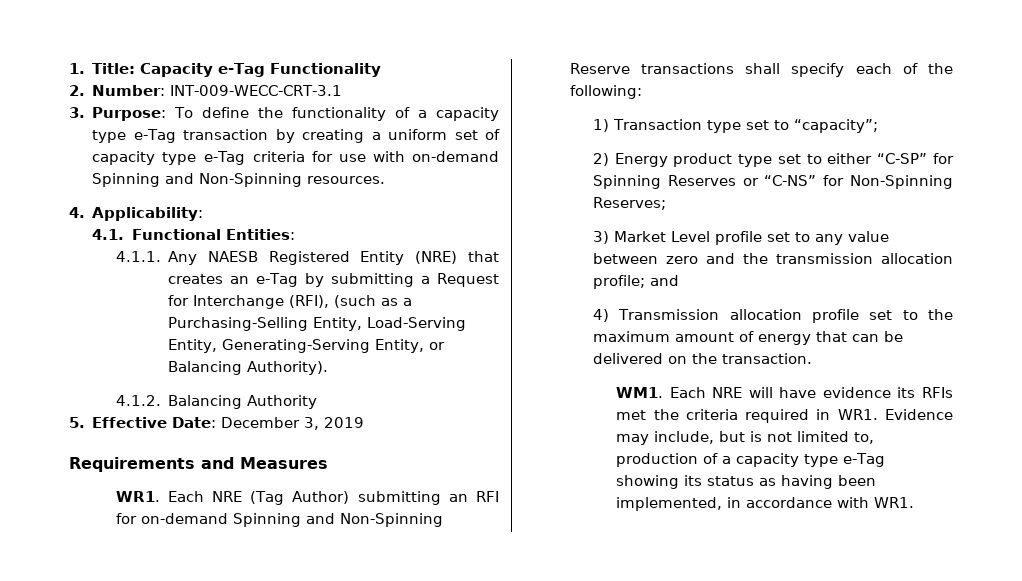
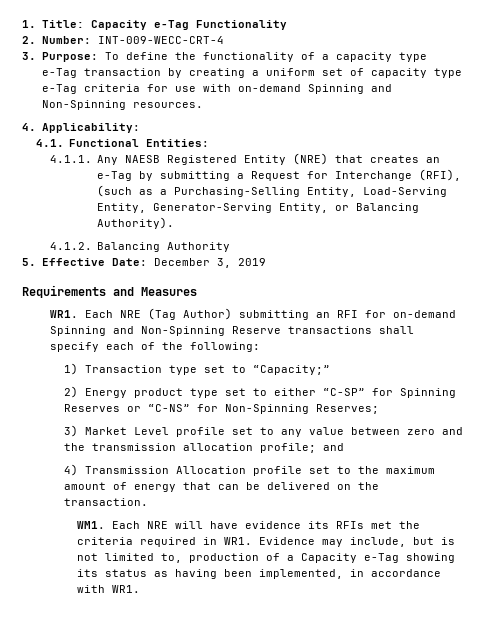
[170,85,343,96] INT-009-WECC-CRT-3.1 -> [97,36,224,44] INT-009-WECC-CRT-4
[221,339,370,353] Generating-Serving -> [153,203,273,213] Generator-Serving
[793,119,878,133] “capacity”; -> [252,365,330,375] “Capacity;”
[729,309,802,320] allocation -> [175,466,246,474] Allocation
[736,453,839,467] capacity type -> [301,553,358,563] Capacity

